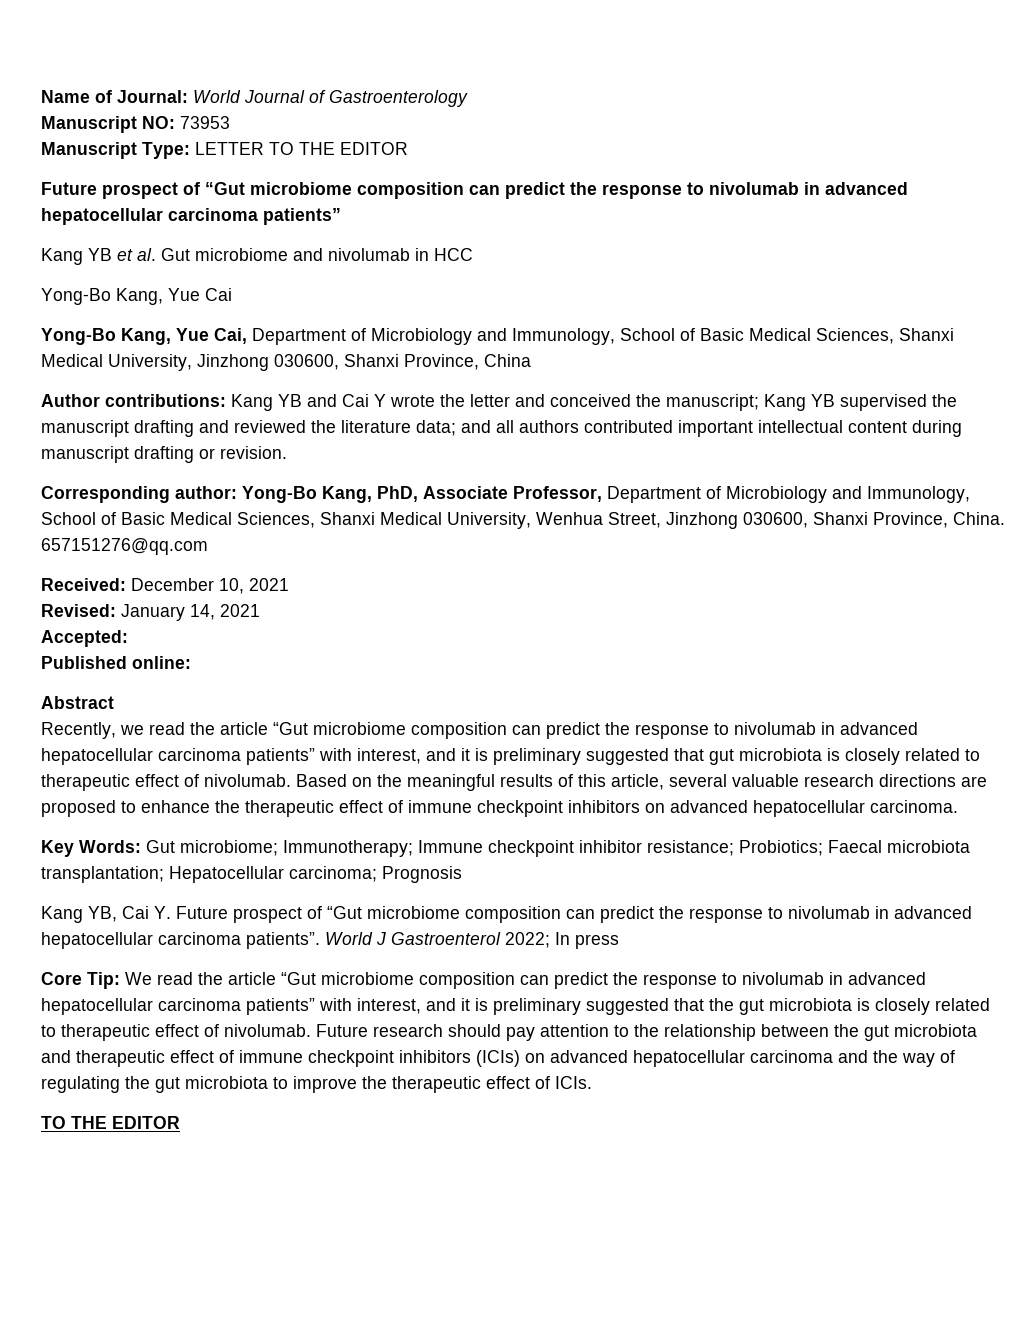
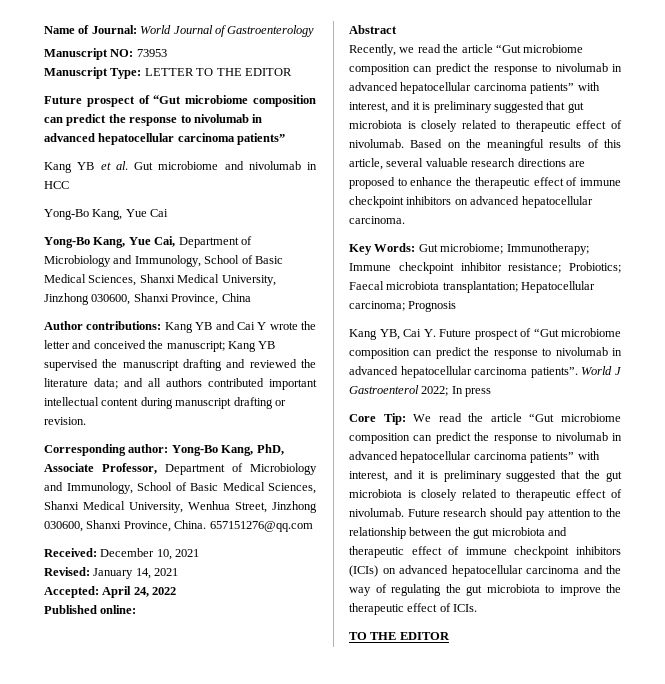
(128, 638) none -> [102,586,177,598] April 24, 2022

